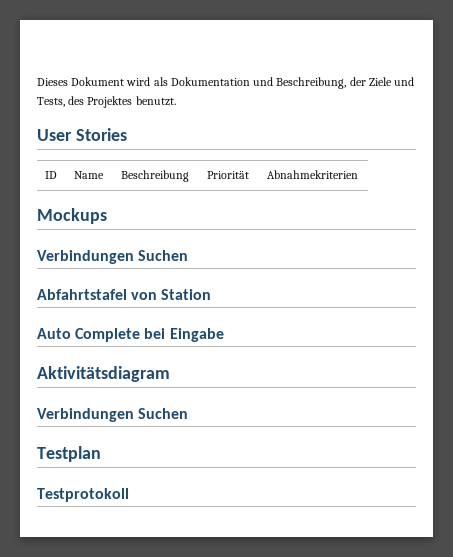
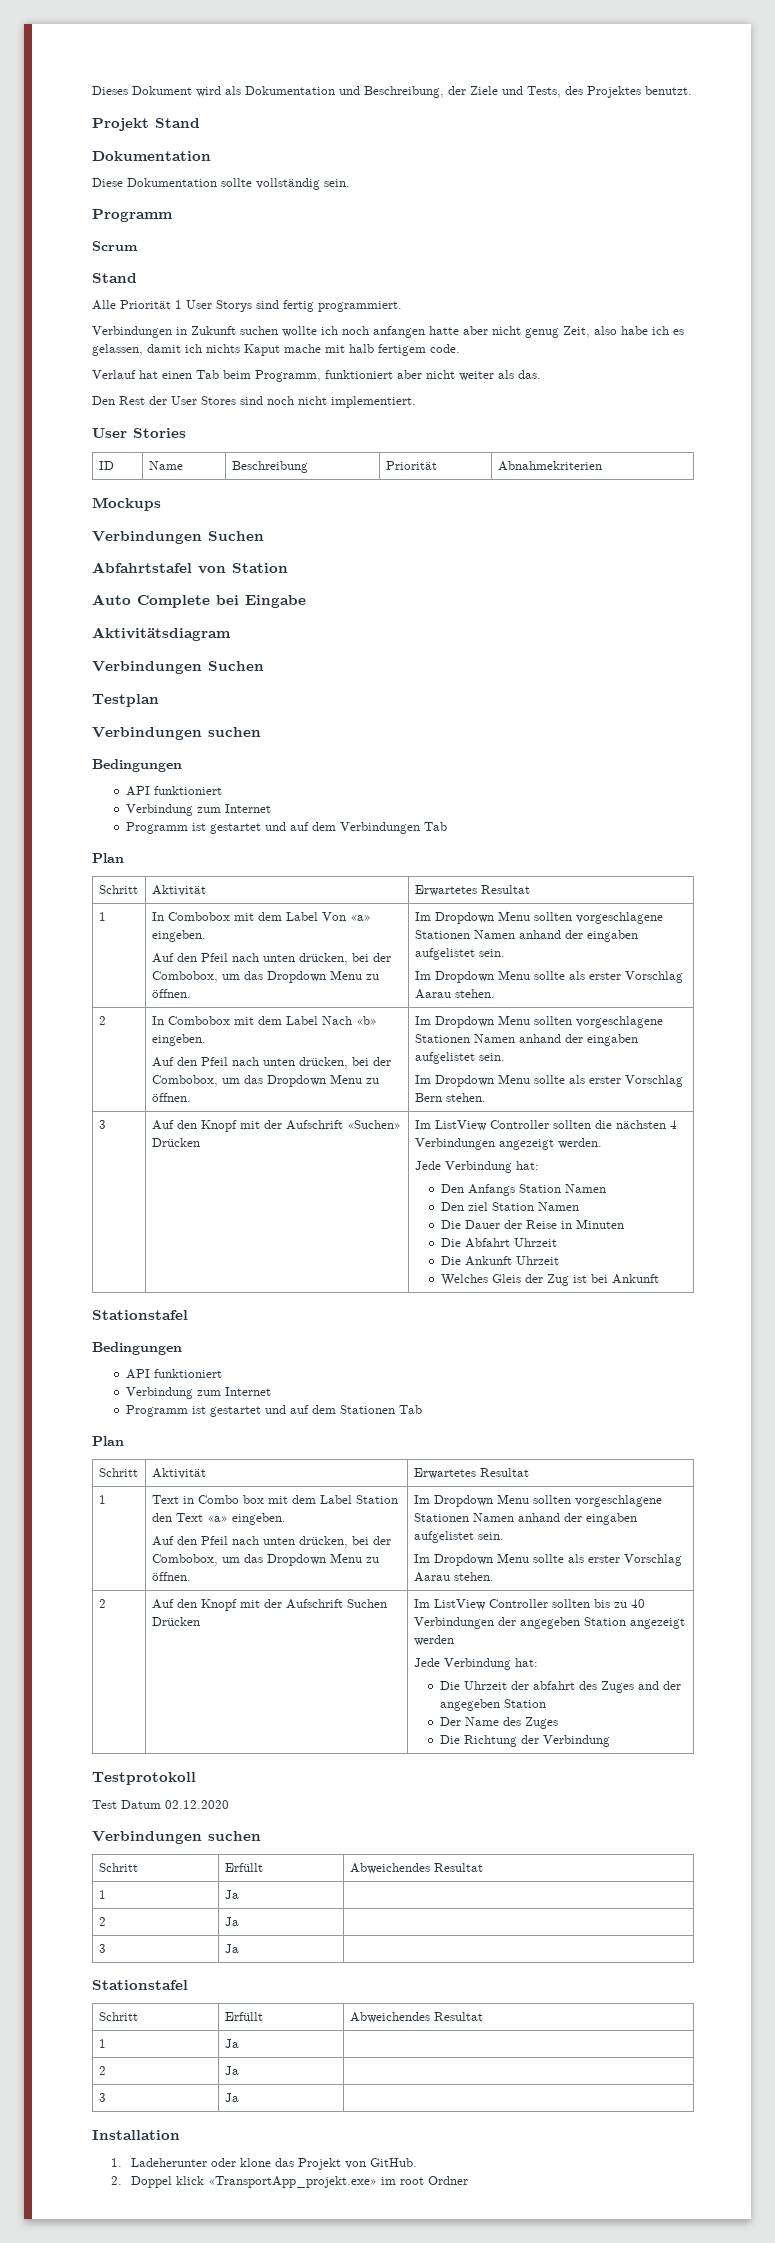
(176, 101) none -> [92,118,200,131] [92,151,211,161] [92,178,350,190] [92,209,173,222] [92,241,138,251] [92,273,137,283] [92,300,402,312] [92,326,684,338] [92,344,460,356] [92,370,541,382] [92,396,416,408] // Projekt Stand // Dokumentation // Diese Dokumentation sollte vollständig sein. // Programm // Scrum // Stand // Alle Priorität 1 User Storys sind fertig programmiert. // Verbindungen in Zukunft suchen wollte ich noch anfangen hatte aber nicht genug Zeit, also habe ich es gelassen, damit ich nichts Kaput mache mit halb fertigem code. // Verlauf hat einen Tab beim Programm, funktioniert aber nicht weiter als das. // Den Rest der User Stores sind noch nicht implementiert.
[37,488,129,502] Testprotokoll -> [92,727,261,740] [92,759,182,772] [125,786,222,796] [125,804,271,816] [125,822,447,834] [92,853,124,863] [98,885,138,894] [151,885,206,896] [414,885,530,896] [98,912,106,921] [151,912,371,921] [151,930,206,942] [151,953,391,965] [151,970,379,983] [151,989,191,998] [414,911,663,924] [414,930,638,942] [414,948,505,960] [414,970,683,983] [414,989,495,999] [98,1016,106,1025] [151,1016,377,1025] [151,1034,206,1046] [151,1057,391,1069] [151,1074,379,1087] [151,1093,191,1102] [414,1015,663,1028] [414,1034,638,1046] [414,1052,505,1064] [414,1074,683,1087] [414,1093,486,1102] [98,1120,106,1129] [151,1120,401,1132] [151,1138,200,1147] [414,1120,677,1131] [414,1138,602,1150] [414,1161,539,1173] [440,1184,606,1196] [440,1202,579,1211] [440,1219,624,1229] [440,1238,557,1248] [440,1256,559,1266] [440,1274,659,1286] [92,1310,188,1320] [92,1342,182,1355] [125,1369,222,1379] [125,1387,271,1399] [125,1405,422,1417] [92,1436,124,1446] [98,1468,138,1477] [151,1468,206,1479] [413,1468,529,1479] [98,1495,106,1504] [151,1495,398,1504] [151,1513,286,1525] [151,1536,391,1548] [151,1553,379,1566] [151,1572,191,1581] [413,1494,662,1507] [413,1513,637,1525] [413,1531,504,1543] [413,1553,682,1566] [413,1572,494,1582] [98,1599,106,1608] [151,1599,387,1611] [151,1617,200,1626] [413,1599,645,1610] [413,1617,685,1629] [413,1635,454,1646] [413,1658,538,1670] [439,1681,681,1693] [439,1699,546,1711] [439,1717,558,1729] [439,1735,610,1747] [92,1772,196,1785] [92,1800,229,1809] [92,1831,261,1844] [98,1863,138,1872] [224,1863,263,1872] [349,1863,483,1874] [98,1890,106,1899] [224,1890,239,1899] [98,1917,106,1926] [224,1917,239,1926] [98,1944,106,1953] [224,1944,239,1953] [92,1980,188,1990] [98,2012,138,2021] [224,2012,263,2021] [349,2012,483,2023] [98,2039,106,2048] [224,2039,239,2048] [98,2066,106,2075] [224,2066,239,2075] [98,2093,106,2102] [224,2093,239,2102] [92,2130,180,2140] [111,2158,417,2170] [111,2176,468,2188] Verbindungen suchen // Bedingungen // API funktioniert // Verbindung zum Internet // Programm ist gestartet und auf dem Verbindungen Tab // Plan // Schritt | Aktivität | Erwartetes Resultat // 1 | In Combobox mit dem Label Von «a» eingeben. // Auf den Pfeil nach unten drücken, bei der Combobox, um das Dropdown Menu zu öffnen. | Im Dropdown Menu sollten vorgeschlagene Stationen Namen anhand der eingaben aufgelistet sein. // Im Dropdown Menu sollte als erster Vorschlag Aarau stehen. // 2 | In Combobox mit dem Label Nach «b» eingeben. // Auf den Pfeil nach unten drücken, bei der Combobox, um das Dropdown Menu zu öffnen. | Im Dropdown Menu sollten vorgeschlagene Stationen Namen anhand der eingaben aufgelistet sein. // Im Dropdown Menu sollte als erster Vorschlag Bern stehen. // 3 | Auf den Knopf mit der Aufschrift «Suchen» Drücken | Im ListView Controller sollten die nächsten 4 Verbindungen angezeigt werden. // Jede Verbindung hat: // Den Anfangs Station Namen // Den ziel Station Namen // Die Dauer der Reise in Minuten // Die Abfahrt Uhrzeit // Die Ankunft Uhrzeit // Welches Gleis der Zug ist bei Ankunft // Stationstafel // Bedingungen // API funktioniert // Verbindung zum Internet // Programm ist gestartet und auf dem Stationen Tab // Plan // Schritt | Aktivität | Erwartetes Resultat // 1 | Text in Combo box mit dem Label Station den Text «a» eingeben. // Auf den Pfeil nach unten drücken, bei der Combobox, um das Dropdown Menu zu öffnen. | Im Dropdown Menu sollten vorgeschlagene Stationen Namen anhand der eingaben aufgelistet sein. // Im Dropdown Menu sollte als erster Vorschlag Aarau stehen. // 2 | Auf den Knopf mit der Aufschrift Suchen Drücken | Im ListView Controller sollten bis zu 40 Verbindungen der angegeben Station angezeigt werden // Jede Verbindung hat: // Die Uhrzeit der abfahrt des Zuges and der angegeben Station // Der Name des Zuges // Die Richtung der Verbindung // Testprotokoll // Test Datum 02.12.2020 // Verbindungen suchen // Schritt | Erfüllt | Abweichendes Resultat // 1 | Ja | // 2 | Ja | // 3 | Ja | // Stationstafel // Schritt | Erfüllt | Abweichendes Resultat // 1 | Ja | // 2 | Ja | // 3 | Ja | // Installation // 1. Ladeherunter oder klone das Projekt von GitHub. // 2. Doppel klick «TransportApp_projekt.exe» im root Ordner

